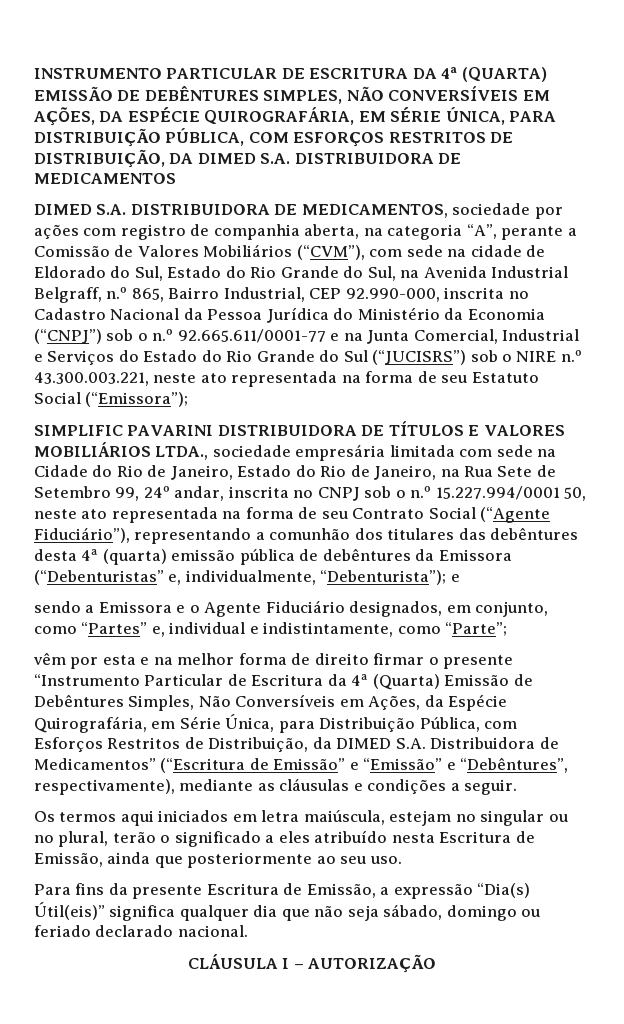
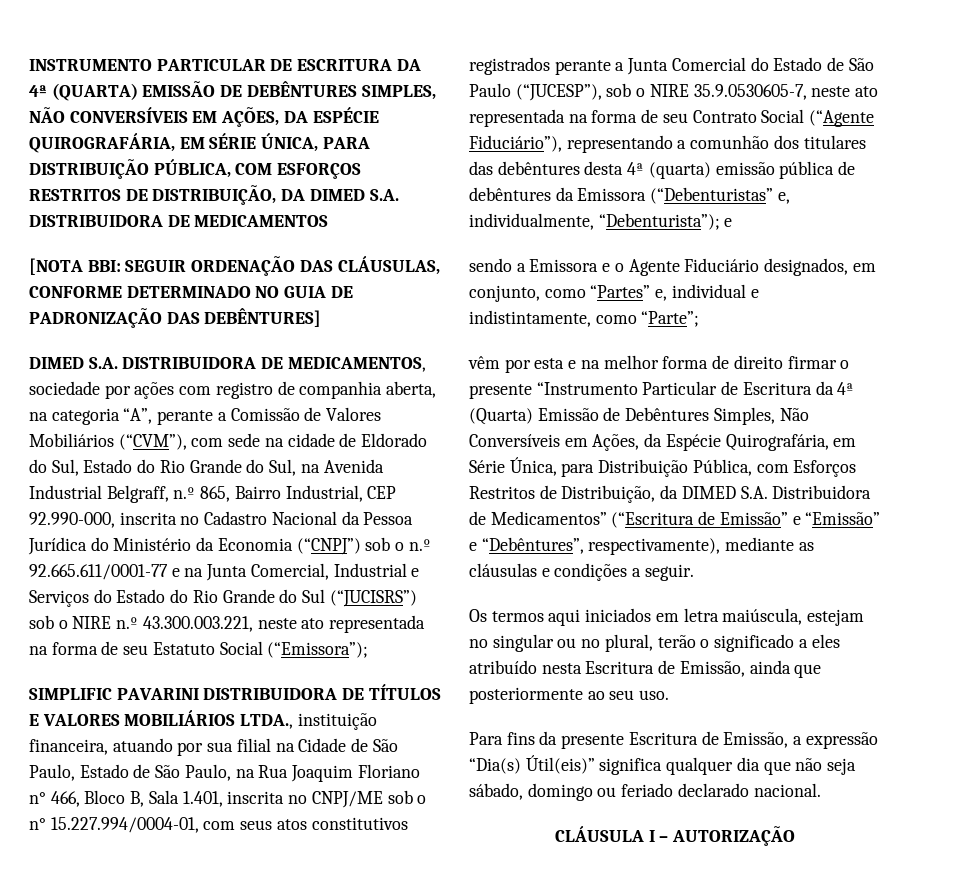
(176, 178) none -> [29,256,440,276] [29,286,353,298] [29,308,322,328] // [NOTA BBI: SEGUIR ORDENAÇÃO DAS CLÁUSULAS, CONFORME DETERMINADO NO GUIA DE PADRONIZAÇÃO DAS DEBÊNTURES]
[212,444,557,461] [34,465,556,480] [34,486,587,501] sociedade empresária limitada com sede na Cidade do Rio de Janeiro, Estado do Rio de Janeiro, na Rua Sete de Setembro 99, 24º andar, inscrita no CNPJ sob o n.º 15.227.994/0001 50, -> [297,713,377,730] [29,738,398,756] [29,764,420,782] [29,790,427,808] [29,817,408,833] [469,57,874,75] [469,83,807,101] instituição financeira, atuando por sua filial na Cidade de São Paulo, Estado de São Paulo, na Rua Joaquim Floriano n° 466, Bloco B, Sala 1.401, inscrita no CNPJ/ME sob o n° 15.227.994/0004-01, com seus atos constitutivos registrados perante a Junta Comercial do Estado de São Paulo (“JUCESP”), sob o NIRE 35.9.0530605-7,

